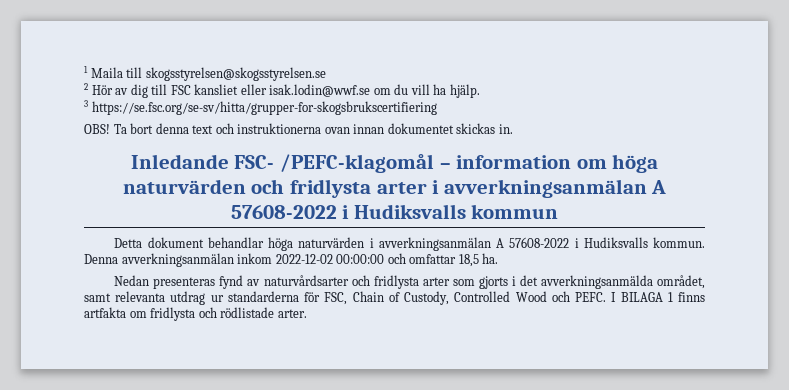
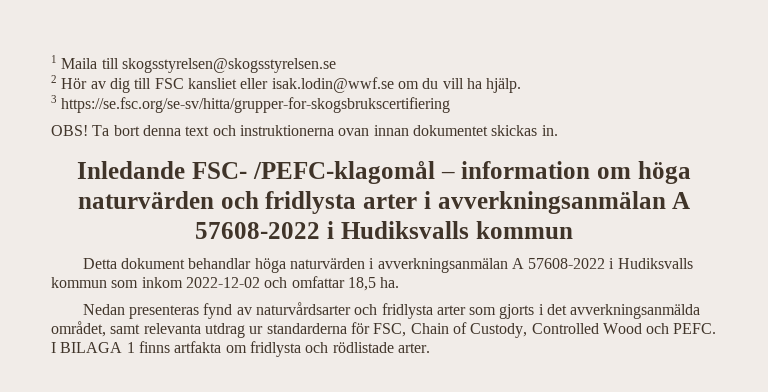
[652,237,705,248] [84,253,234,267] kommun. Denna avverkningsanmälan -> [51,277,139,288] kommun som
[336,254,385,264] 00:00:00 -> (260, 282) none

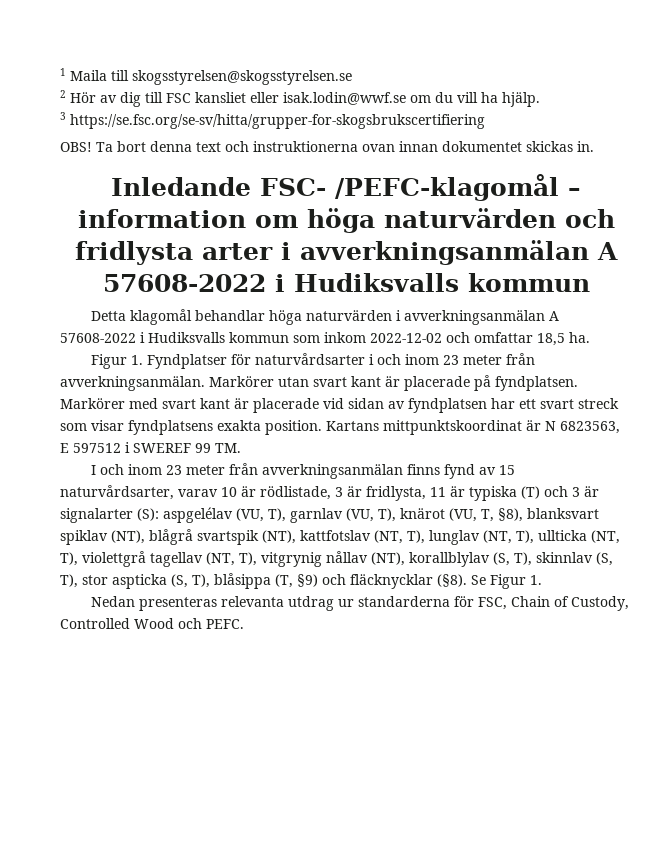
[120,258,185,269] dokument -> [130,309,193,325] klagomål
[82,302,701,319] [51,321,141,337] Nedan presenteras fynd av naturvårdsarter och fridlysta arter som gjorts i det avverkningsanmälda området, samt -> [91,353,536,369] [60,375,578,391] [60,398,619,413] [60,420,620,435] [60,442,241,453] [91,463,516,479] [60,485,599,501] [60,507,599,523] [60,529,620,545] [60,551,613,567] [60,573,542,589] [91,596,218,611] Figur 1. Fyndplatser för naturvårdsarter i och inom 23 meter från avverkningsanmälan. Markörer utan svart kant är placerade på fyndplatsen. Markörer med svart kant är placerade vid sidan av fyndplatsen har ett svart streck som visar fyndplatsens exakta position. Kartans mittpunktskoordinat är N 6823563, E 597512 i SWEREF 99 TM. // I och inom 23 meter från avverkningsanmälan finns fynd av 15 naturvårdsarter, varav 10 är rödlistade, 3 är fridlysta, 11 är typiska (T) och 3 är signalarter (S): aspgelélav (VU, T), garnlav (VU, T), knärot (VU, T, §8), blanksvart spiklav (NT), blågrå svartspik (NT), kattfotslav (NT, T), lunglav (NT, T), ullticka (NT, T), violettgrå tagellav (NT, T), vitgrynig nållav (NT), korallblylav (S, T), skinnlav (S, T), stor aspticka (S, T), blåsippa (T, §9) och fläcknycklar (§8). Se Figur 1. // Nedan presenteras
[51,341,430,357] I BILAGA 1 finns artfakta om fridlysta och rödlistade arter. -> (244, 624) none

